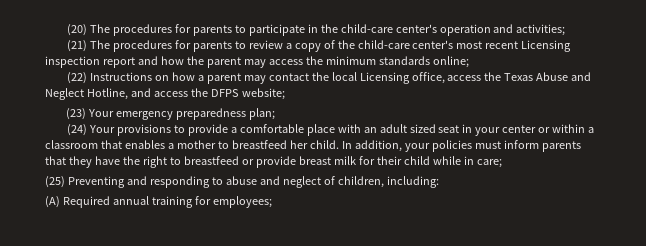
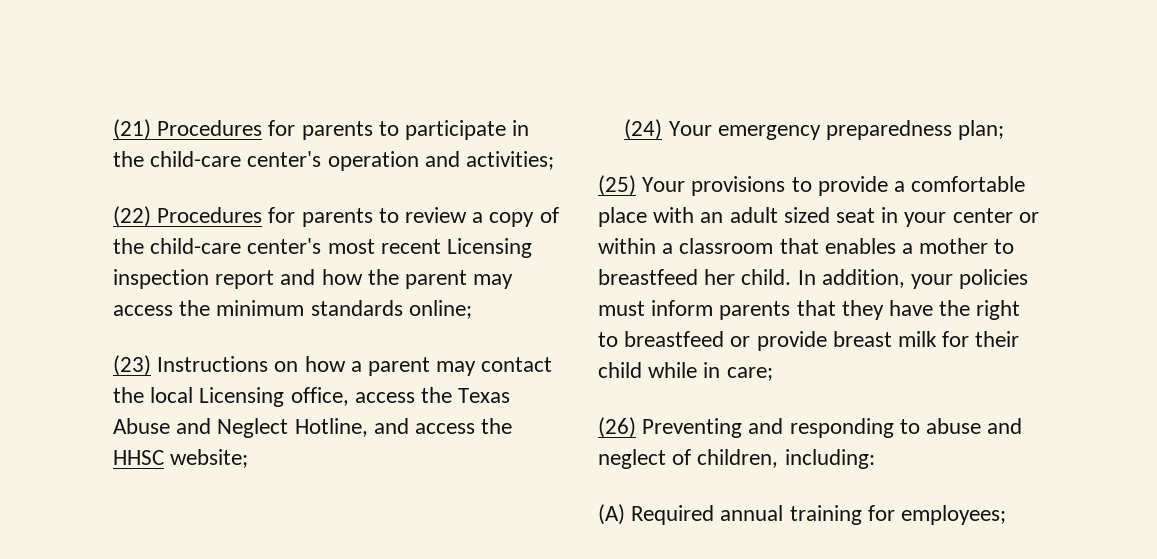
[66,24,172,36] (20) The procedures -> [113,119,263,140] (21) Procedures
[66,40,172,52] (21) The procedures -> [113,206,263,227] (22) Procedures
[66,72,87,84] (22) -> [113,355,151,376] (23)
[210,89,239,97] DFPS -> [113,450,164,465] HHSC
[65,108,86,120] (23) -> [624,119,663,140] (24)
[66,124,87,136] (24) -> [598,175,636,196] (25)
[45,176,65,188] (25) -> [598,417,636,438] (26)

